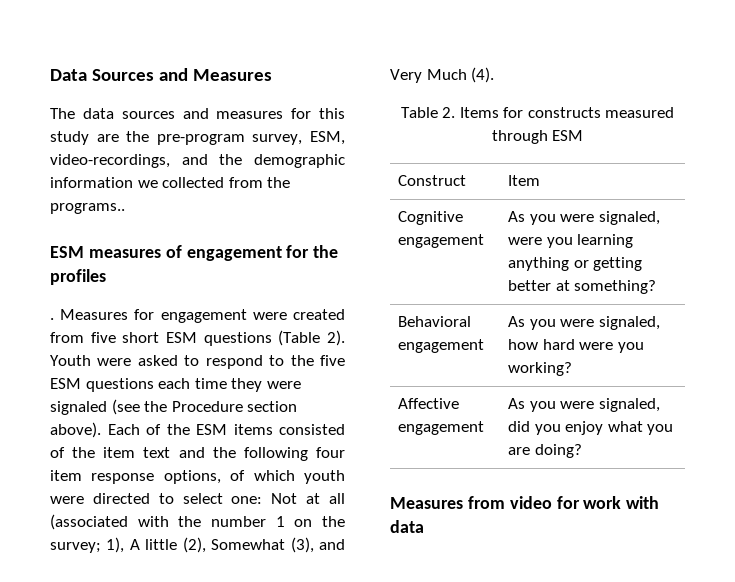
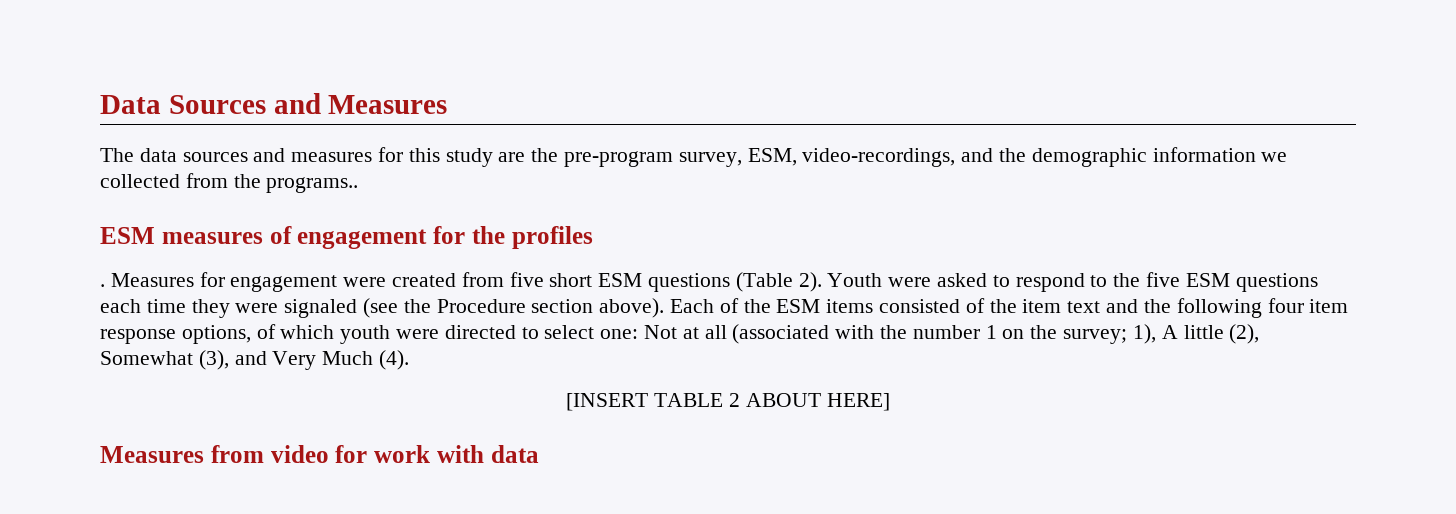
[400,107,675,118] [491,130,584,144] [398,175,467,186] [508,175,541,186] [398,211,464,225] [398,234,485,248] [508,211,660,225] [508,234,634,248] [508,257,643,271] [508,280,657,294] [398,316,472,327] [398,339,485,353] [508,316,660,330] [508,339,644,353] [508,362,573,376] [398,398,460,409] [398,421,485,435] [508,398,660,412] [508,421,674,435] [508,444,582,458] Table 2. Items for constructs measured through ESM // Construct | Item // Cognitive engagement | As you were signaled, were you learning anything or getting better at something? // Behavioral engagement | As you were signaled, how hard were you working? // Affective engagement | As you were signaled, did you enjoy what you are doing? -> [566,393,890,411] [INSERT TABLE 2 ABOUT HERE]

